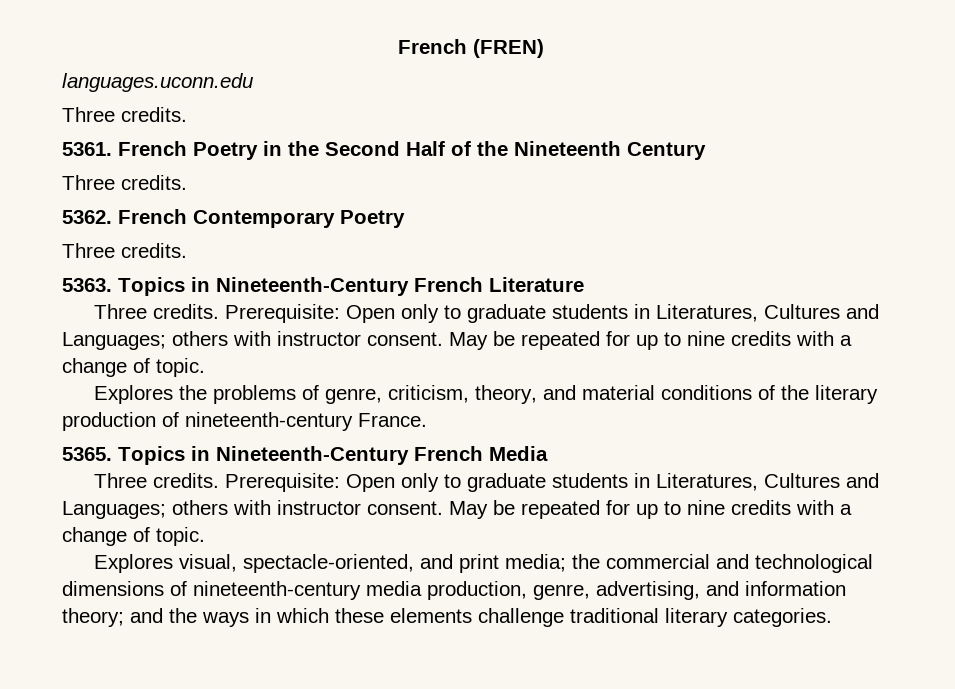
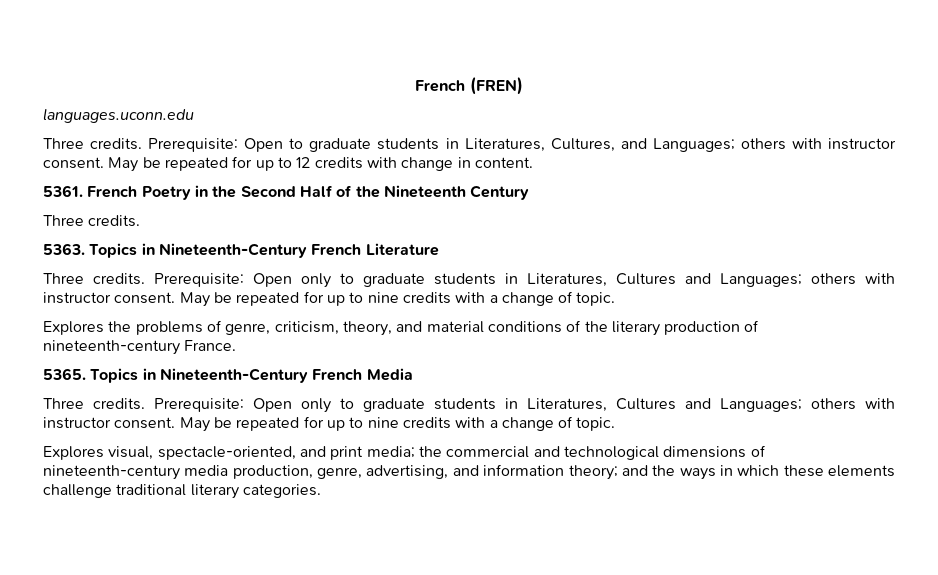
(187, 114) none -> [148,138,896,152] [43,156,533,172] Prerequisite: Open to graduate students in Literatures, Cultures, and Languages; others with instructor consent. May be repeated for up to 12 credits with change in content.
[62,209,405,228] [62,243,187,258] // 5362. French Contemporary Poetry // Three credits. -> (141, 221) none

